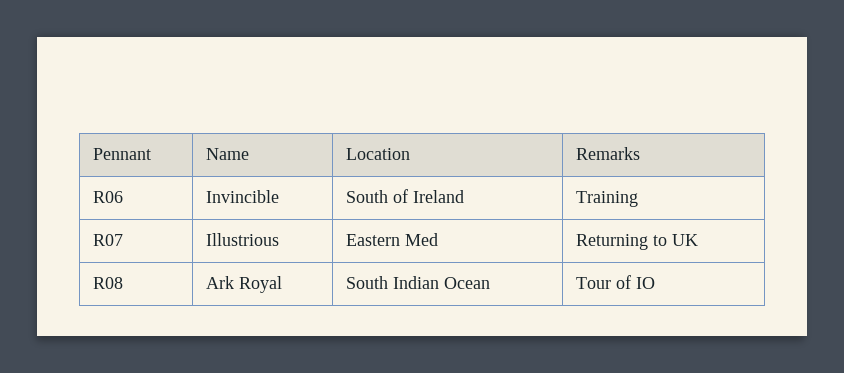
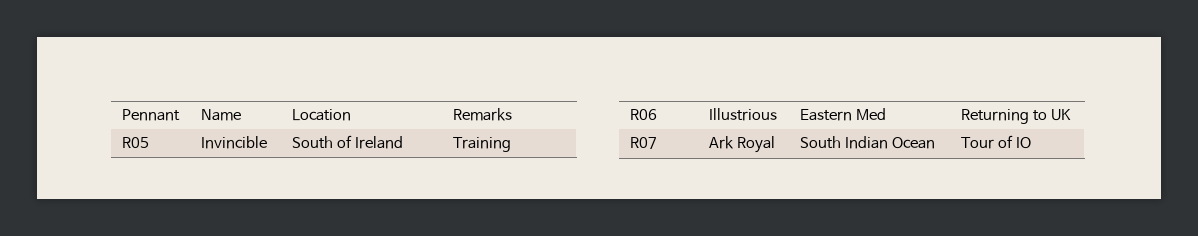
[92,191,123,203] R06 -> [121,137,149,148] R05
[92,234,123,246] R07 -> [629,109,657,120] R06
[92,277,123,289] R08 -> [629,137,657,149] R07

